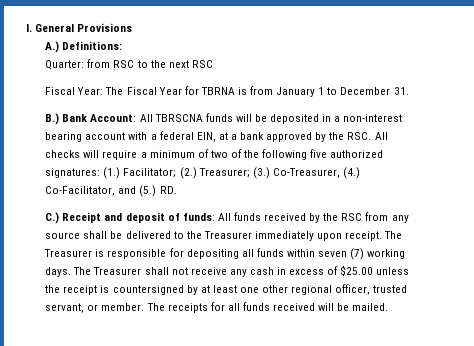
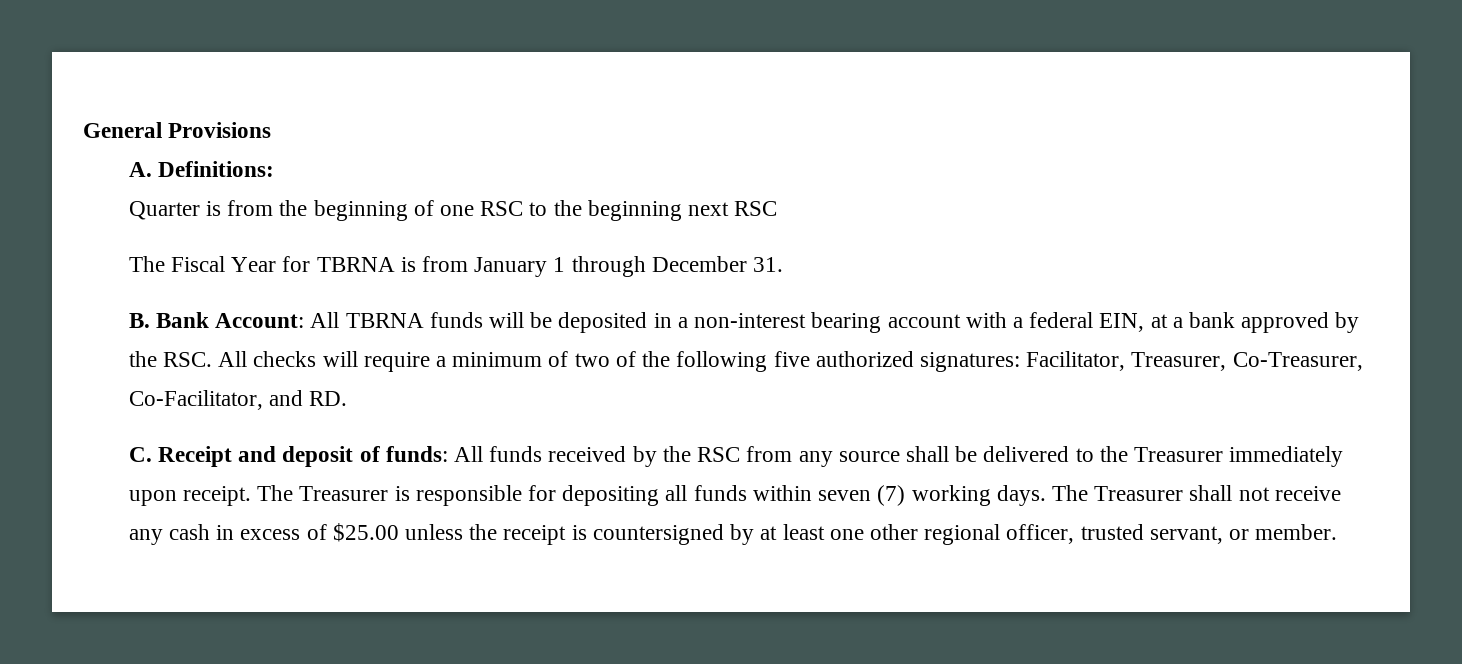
[26,24,32,32] I. -> (83, 130) none
[45,41,60,53] A.) -> [128,162,152,177] A.
[45,59,111,70] Quarter: from -> [128,200,475,221] Quarter is from the beginning of one
(166, 64) none -> [587,200,682,221] beginning
[45,87,104,95] Fiscal Year: -> (778, 208) none
[327,87,338,95] to -> [571,256,646,277] through
[45,113,60,125] B.) -> [128,313,150,328] B.
[154,114,203,122] TBRSCNA -> [345,313,424,328] TBRNA
[103,167,360,179] (1.) Facilitator; (2.) Treasurer; (3.) Co-Treasurer, (4.) -> [1026,351,1363,371] Facilitator, Treasurer, Co-Treasurer,
[139,185,157,197] (5.) -> (304, 398) none
[45,212,60,224] C.) -> [128,447,152,462] C.
[146,302,389,313] The receipts for all funds received will be mailed. -> (1338, 532) none

